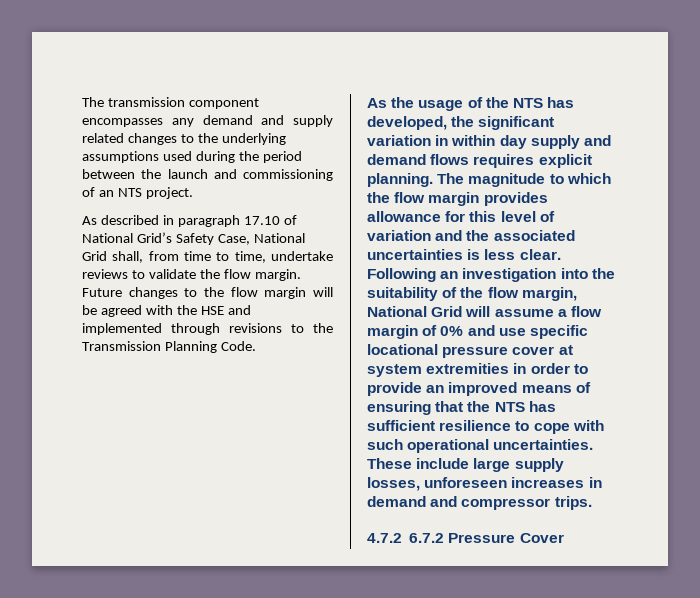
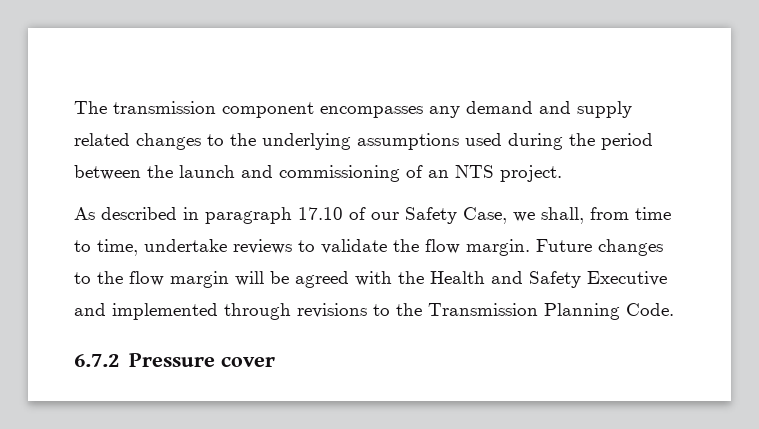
[82,232,305,245] [82,251,107,261] National Grid’s Safety Case, National Grid -> [371,207,535,224] our Safety Case, we
[200,306,224,315] HSE -> [430,271,667,288] Health and Safety Executive
[367,97,575,111] [367,116,555,130] [367,135,611,149] [367,154,592,168] [367,173,611,187] [367,192,548,206] [367,211,555,222] [367,230,575,241] [367,249,561,260] [367,268,615,282] [367,287,577,301] [367,306,602,317] [367,325,588,339] [367,344,573,358] [367,363,588,377] [367,382,591,396] [367,401,556,415] [367,420,604,434] [367,439,594,453] [367,458,564,472] [367,477,602,491] [367,496,592,510] [367,533,564,543] As the usage of the NTS has developed, the significant variation in within day supply and demand flows requires explicit planning. The magnitude to which the flow margin provides allowance for this level of variation and the associated uncertainties is less clear. Following an investigation into the suitability of the flow margin, National Grid will assume a flow margin of 0% and use specific locational pressure cover at system extremities in order to provide an improved means of ensuring that the NTS has sufficient resilience to cope with such operational uncertainties. These include large supply losses, unforeseen increases in demand and compressor trips. // 4.7.2 6.7.2 Pressure Cover -> [74,353,275,367] 6.7.2 Pressure cover

